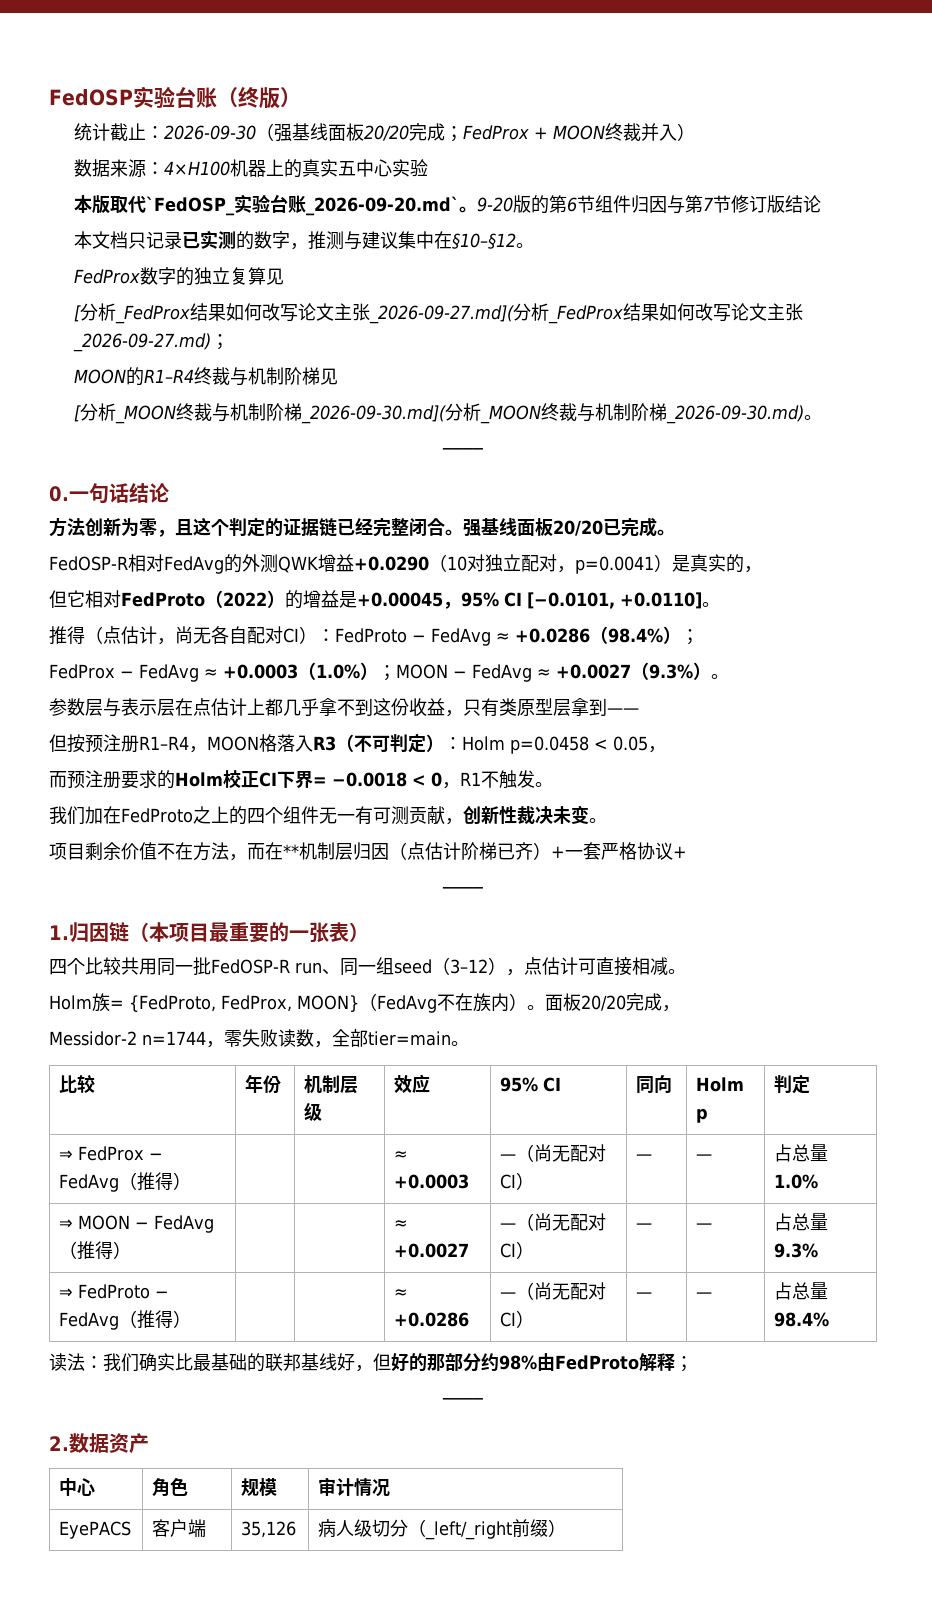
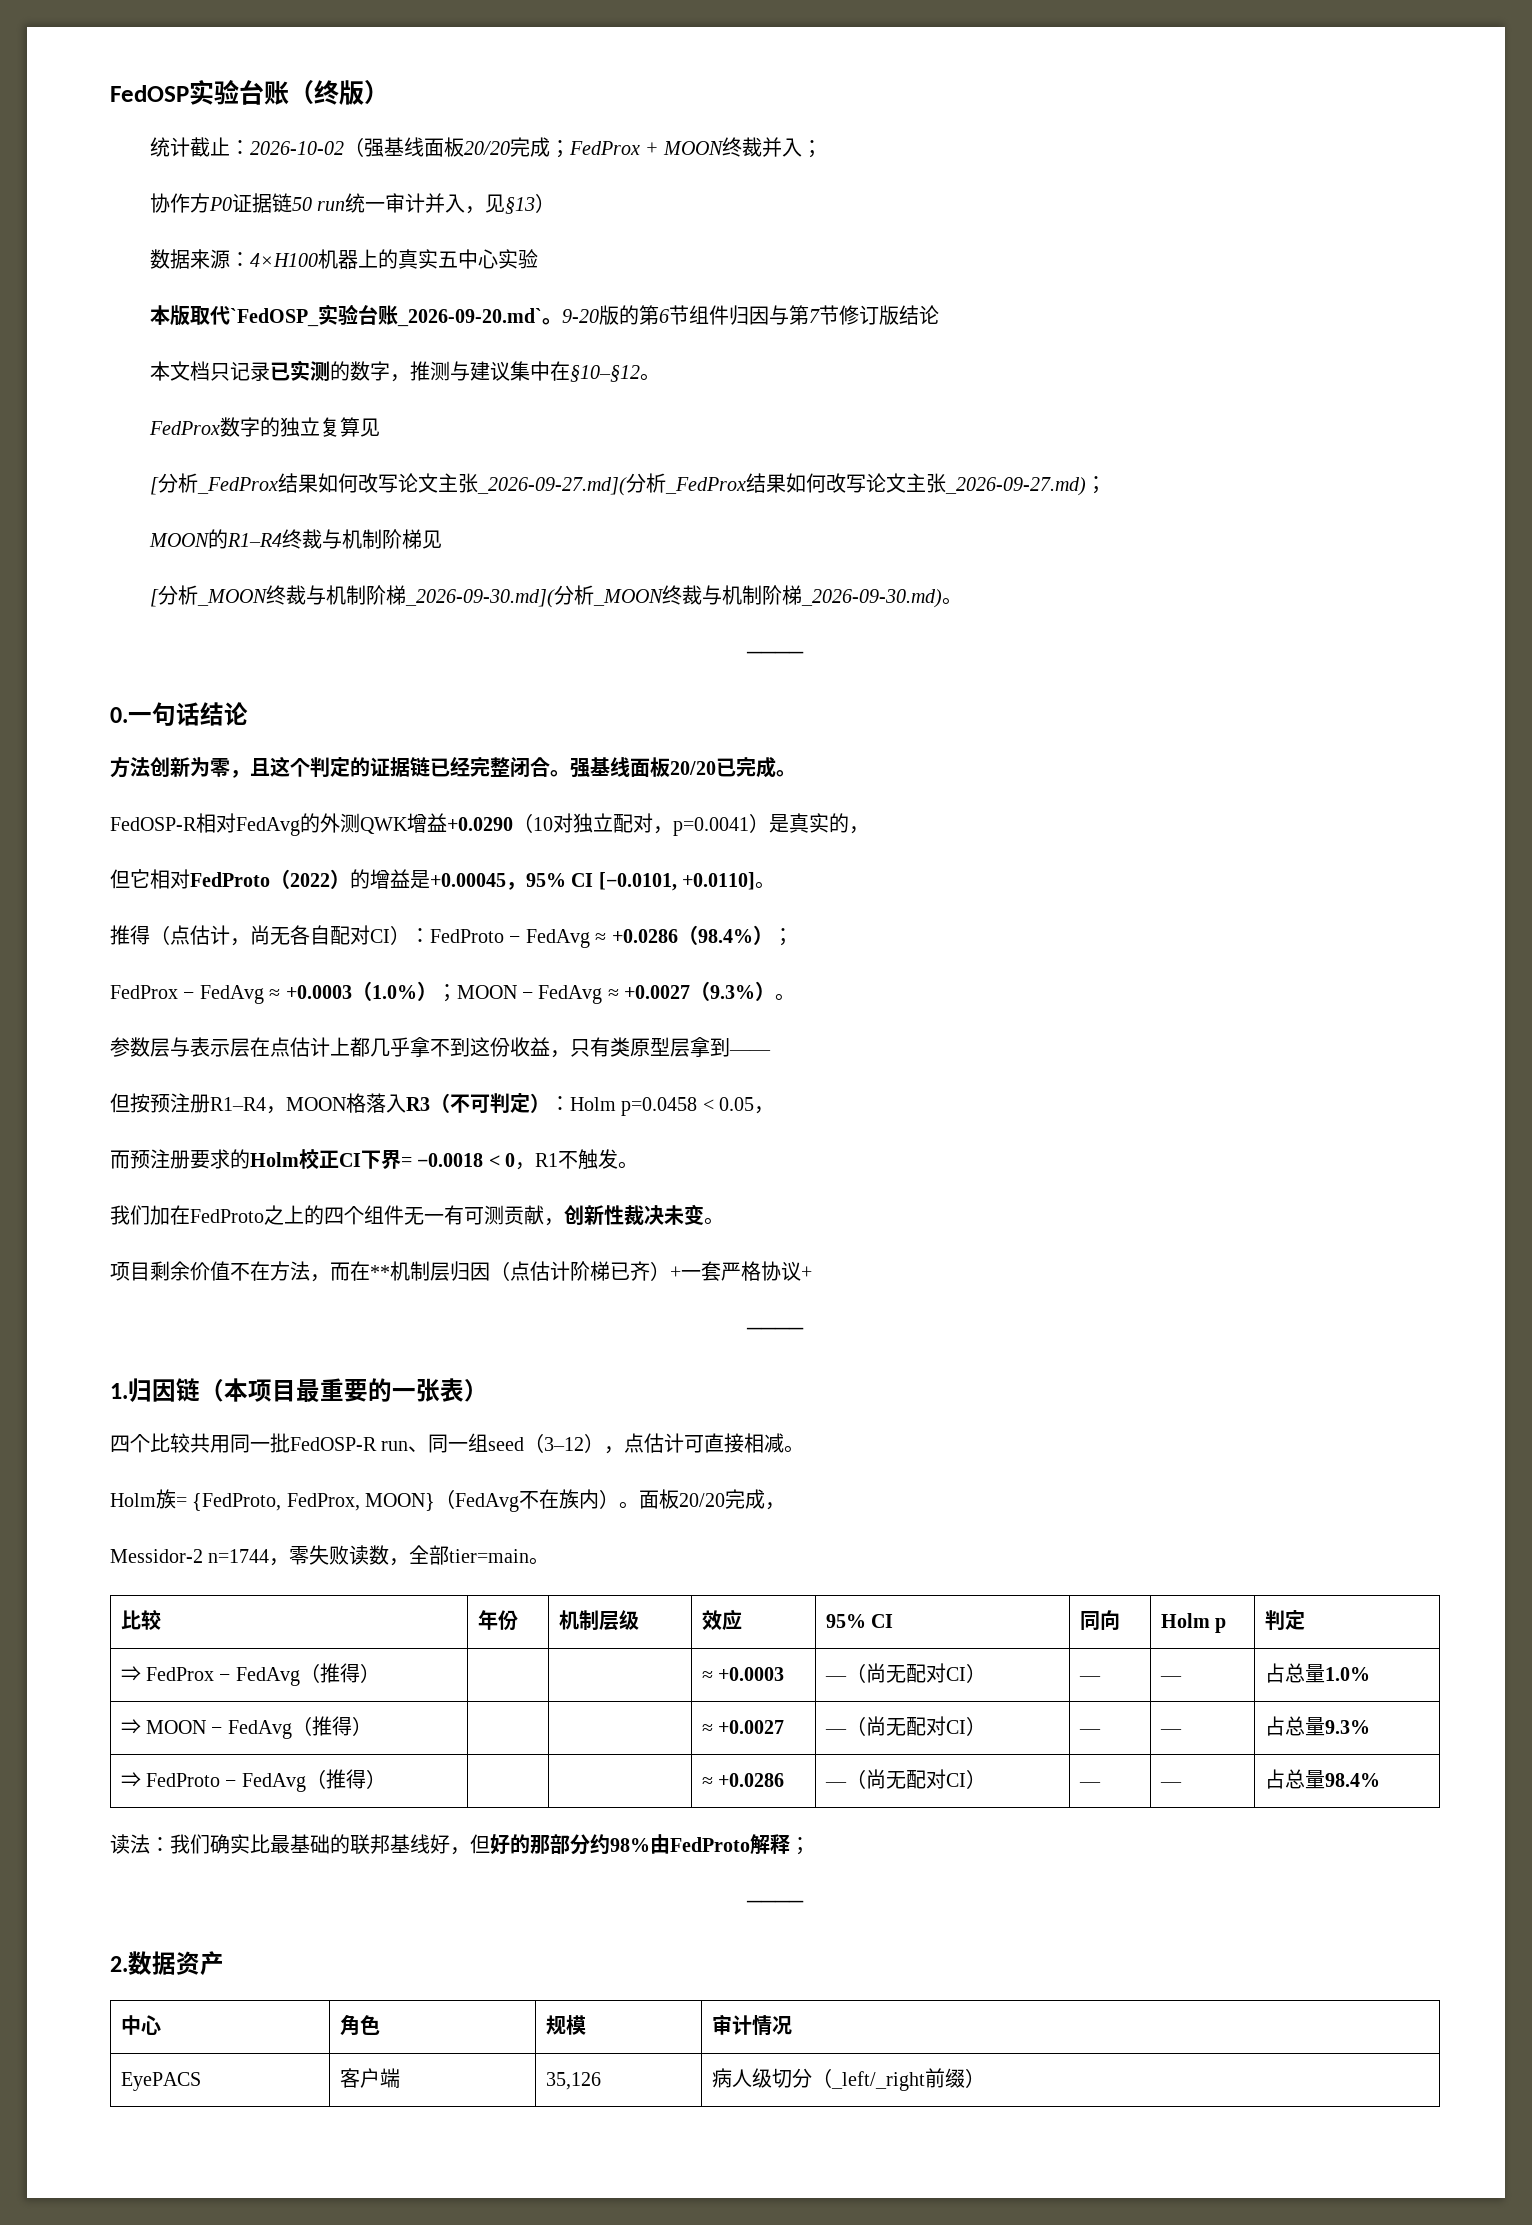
[163,125,256,140] 2026-09-30 -> [249,141,344,155] 2026-10-02
(677, 132) none -> [802,140,823,158] [149,193,535,214] ； // 协作方P0证据链50 run统一审计并入，见§13

